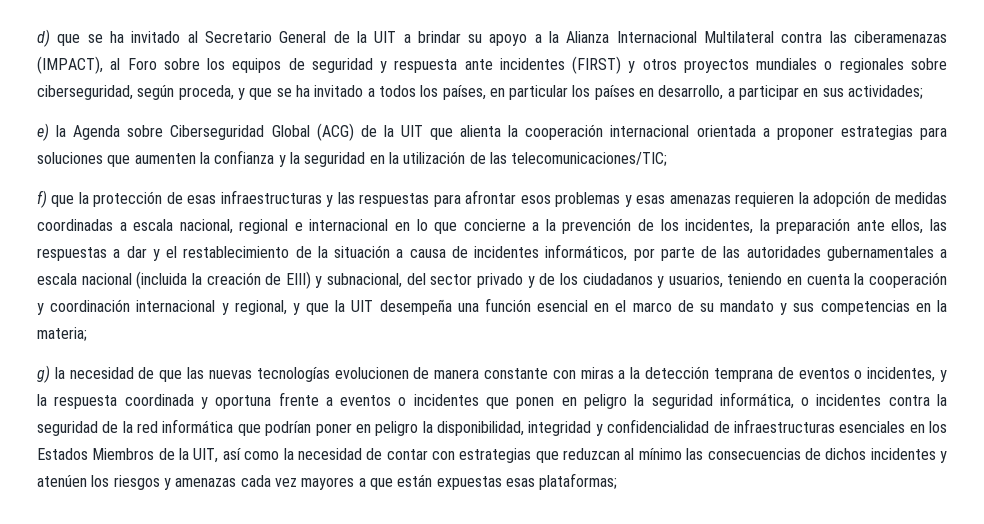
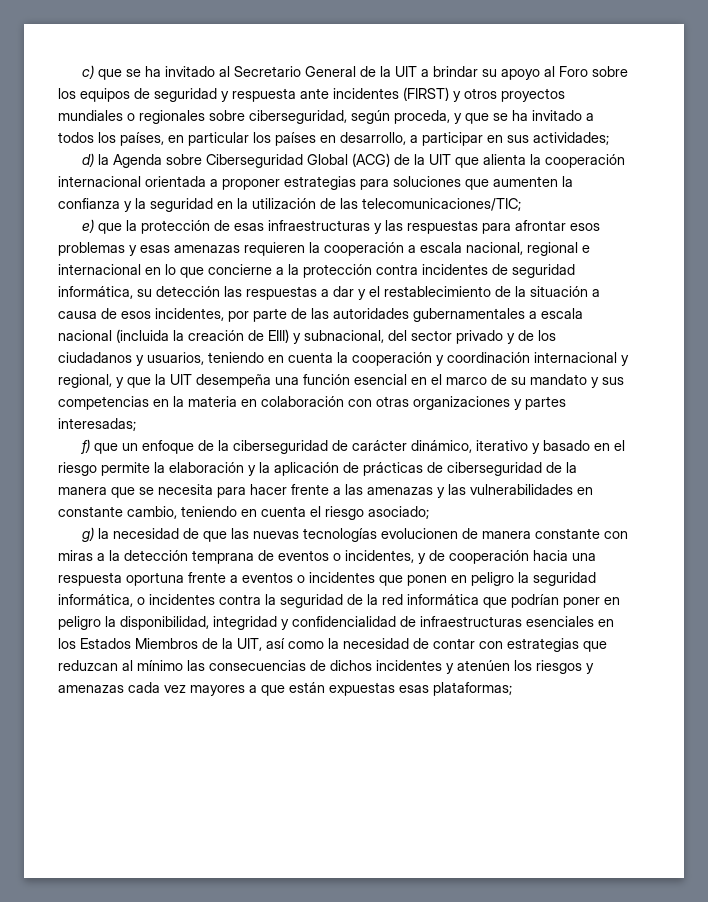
[37,29,50,47] d) -> [81,65,94,79] c)
[534,31,948,43] [37,56,103,74] a la Alianza Internacional Multilateral contra las ciberamenazas (IMPACT), -> (540, 74) none
[37,123,49,141] e) -> [81,153,94,167] d)
[37,190,47,208] f) -> [81,219,94,233] e)
[813,191,948,207] [37,219,113,231] adopción de medidas coordinadas -> [324,242,404,256] cooperación
[562,218,924,234] prevención de los incidentes, la preparación ante ellos, -> [303,264,575,278] [58,286,220,299] protección contra incidentes de seguridad informática, su detección
[474,244,628,261] incidentes informáticos, -> [121,308,224,321] esos incidentes,
[37,327,87,341] materia; -> [188,396,566,410] [58,418,136,431] [80,439,625,454] [58,462,577,476] [58,484,593,498] [58,506,429,520] materia en colaboración con otras organizaciones y partes interesadas; // f) que un enfoque de la ciberseguridad de carácter dinámico, iterativo y basado en el riesgo permite la elaboración y la aplicación de prácticas de ciberseguridad de la manera que se necesita para hacer frente a las amenazas y las vulnerabilidades en constante cambio, teniendo en cuenta el riesgo asociado;
[37,394,208,409] la respuesta coordinada y -> [429,550,596,564] [58,572,122,586] de cooperación hacia una respuesta

